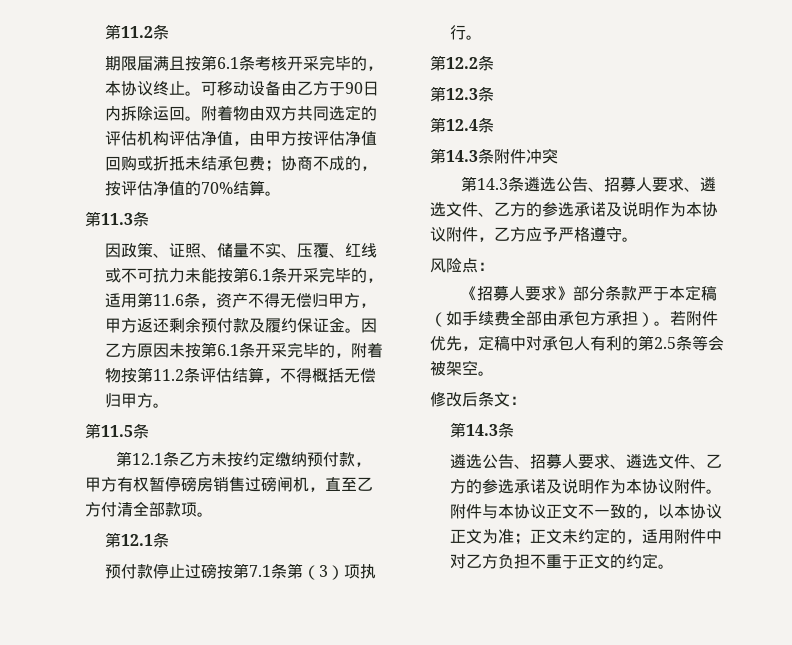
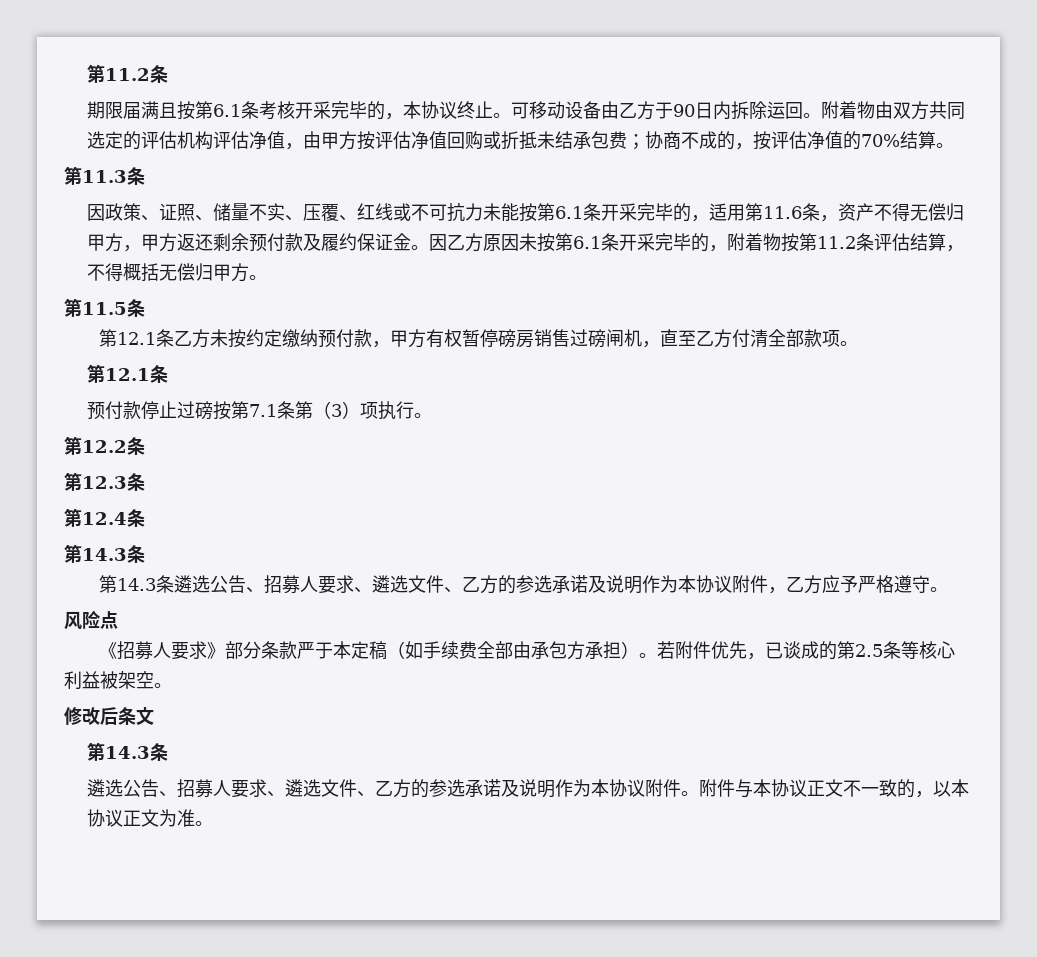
[494,148,558,164] 附件冲突 -> (145, 554) none
[478,262,494,271] ： -> (118, 620) none
[478,335,622,351] 定稿中对承包人有利 -> [765,641,820,659] 已谈成
[708,335,724,351] 会 -> [919,641,956,659] [64,671,100,689] 核心利益
[510,396,526,405] ： -> (154, 716) none
[513,528,722,545] [449,553,658,569] ；正文未约定的，适用附件中对乙方负担不重于正文的约定 -> (196, 818) none

